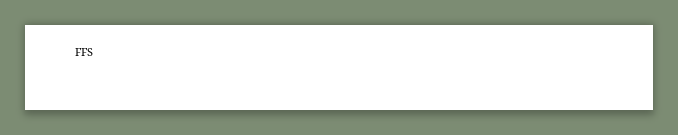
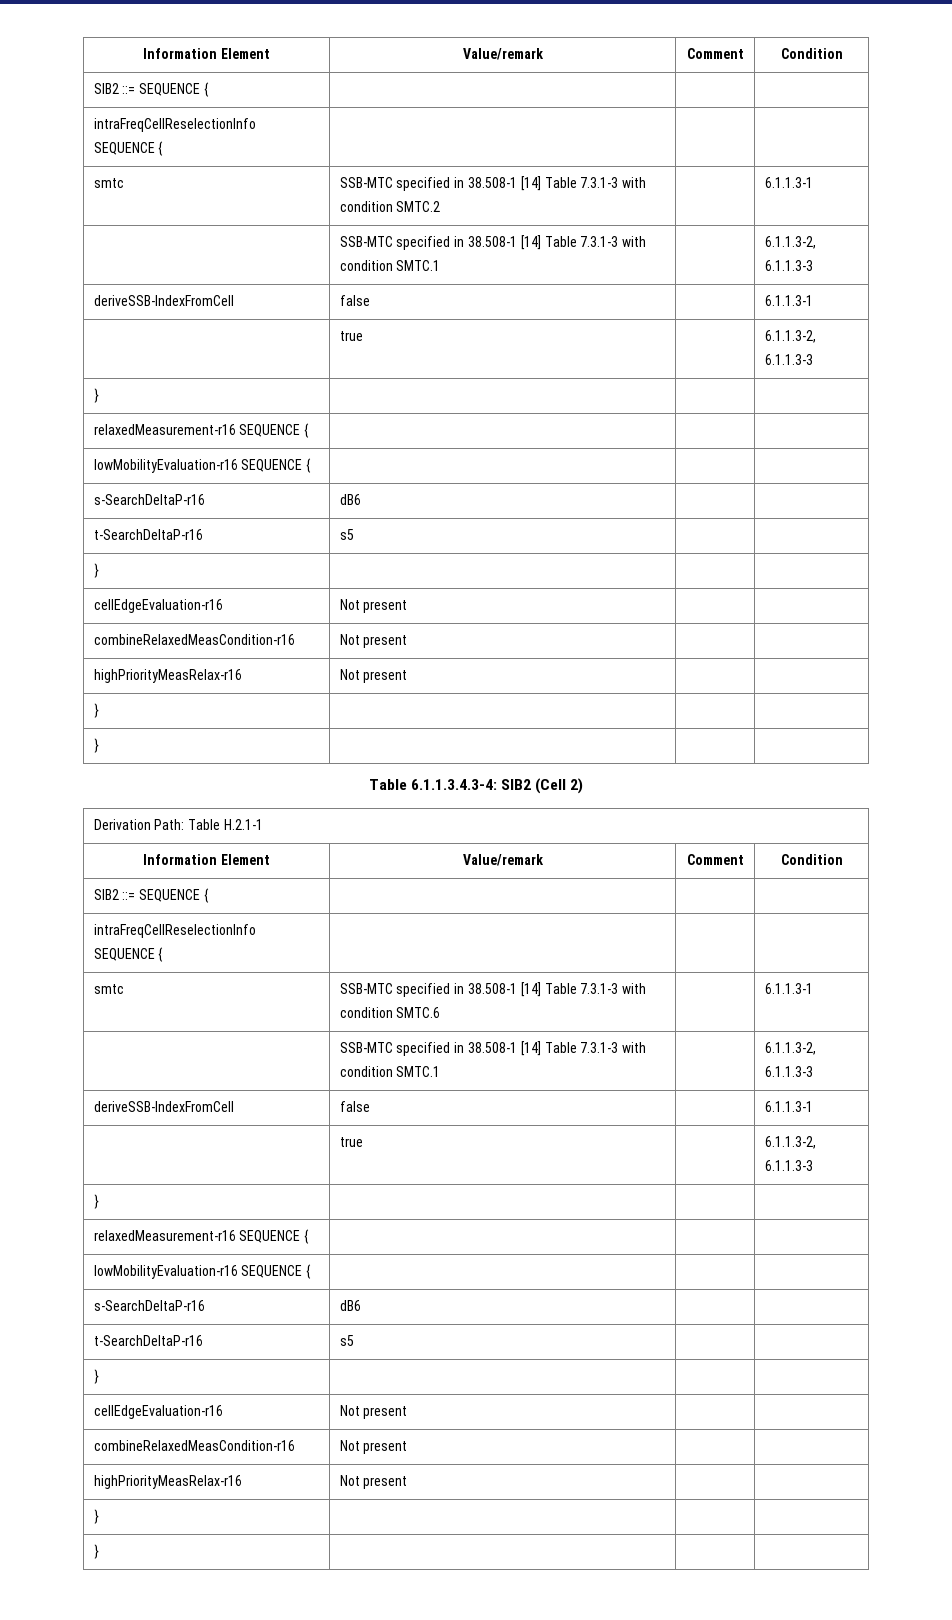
[75,48,93,56] FFS -> [143,48,270,59] [462,48,544,60] [686,48,744,59] [780,48,843,59] [93,82,209,97] [93,118,256,132] [93,141,164,156] [93,178,124,188] [339,176,647,191] [339,201,441,212] [764,177,813,188] [339,235,647,250] [339,260,441,271] [764,236,816,249] [764,260,813,271] [93,295,234,306] [339,295,370,306] [764,295,813,306] [339,331,363,341] [764,330,816,343] [764,354,813,365] [93,388,99,403] [93,423,310,438] [93,458,312,473] [93,494,205,505] [339,494,361,505] [93,529,203,540] [339,529,354,540] [93,563,99,578] [93,599,223,613] [339,599,408,613] [93,634,295,645] [339,634,408,648] [93,669,242,683] [339,669,408,683] [93,703,99,718] [93,738,99,753] [368,778,584,794] [93,819,263,830] [143,854,270,865] [462,854,544,866] [686,854,744,865] [780,854,843,865] [93,888,209,903] [93,924,256,938] [93,947,164,962] [93,984,124,994] [339,982,647,997] [339,1007,441,1018] [764,983,813,994] [339,1041,647,1056] [339,1066,441,1077] [764,1042,816,1055] [764,1066,813,1077] [93,1101,234,1112] [339,1101,370,1112] [764,1101,813,1112] [339,1137,363,1147] [764,1136,816,1149] [764,1160,813,1171] [93,1194,99,1209] [93,1229,310,1244] [93,1264,312,1279] [93,1300,205,1311] [339,1300,361,1311] [93,1335,203,1346] [339,1335,354,1346] [93,1369,99,1384] [93,1405,223,1419] [339,1405,408,1419] [93,1440,295,1451] [339,1440,408,1454] [93,1475,242,1489] [339,1475,408,1489] [93,1509,99,1524] [93,1544,99,1559] Information Element | Value/remark | Comment | Condition // SIB2 ::= SEQUENCE { | | | // intraFreqCellReselectionInfo SEQUENCE { | | | // smtc | SSB-MTC specified in 38.508-1 [14] Table 7.3.1-3 with condition SMTC.2 | | 6.1.1.3-1 // | SSB-MTC specified in 38.508-1 [14] Table 7.3.1-3 with condition SMTC.1 | | 6.1.1.3-2, 6.1.1.3-3 // deriveSSB-IndexFromCell | false | | 6.1.1.3-1 // | true | | 6.1.1.3-2, 6.1.1.3-3 // } | | | // relaxedMeasurement-r16 SEQUENCE { | | | // lowMobilityEvaluation-r16 SEQUENCE { | | | // s-SearchDeltaP-r16 | dB6 | | // t-SearchDeltaP-r16 | s5 | | // } | | | // cellEdgeEvaluation-r16 | Not present | | // combineRelaxedMeasCondition-r16 | Not present | | // highPriorityMeasRelax-r16 | Not present | | // } | | | // } | | | // Table 6.1.1.3.4.3-4: SIB2 (Cell 2) // Derivation Path: Table H.2.1-1 // Information Element | Value/remark | Comment | Condition // SIB2 ::= SEQUENCE { | | | // intraFreqCellReselectionInfo SEQUENCE { | | | // smtc | SSB-MTC specified in 38.508-1 [14] Table 7.3.1-3 with condition SMTC.6 | | 6.1.1.3-1 // | SSB-MTC specified in 38.508-1 [14] Table 7.3.1-3 with condition SMTC.1 | | 6.1.1.3-2, 6.1.1.3-3 // deriveSSB-IndexFromCell | false | | 6.1.1.3-1 // | true | | 6.1.1.3-2, 6.1.1.3-3 // } | | | // relaxedMeasurement-r16 SEQUENCE { | | | // lowMobilityEvaluation-r16 SEQUENCE { | | | // s-SearchDeltaP-r16 | dB6 | | // t-SearchDeltaP-r16 | s5 | | // } | | | // cellEdgeEvaluation-r16 | Not present | | // combineRelaxedMeasCondition-r16 | Not present | | // highPriorityMeasRelax-r16 | Not present | | // } | | | // } | | |

